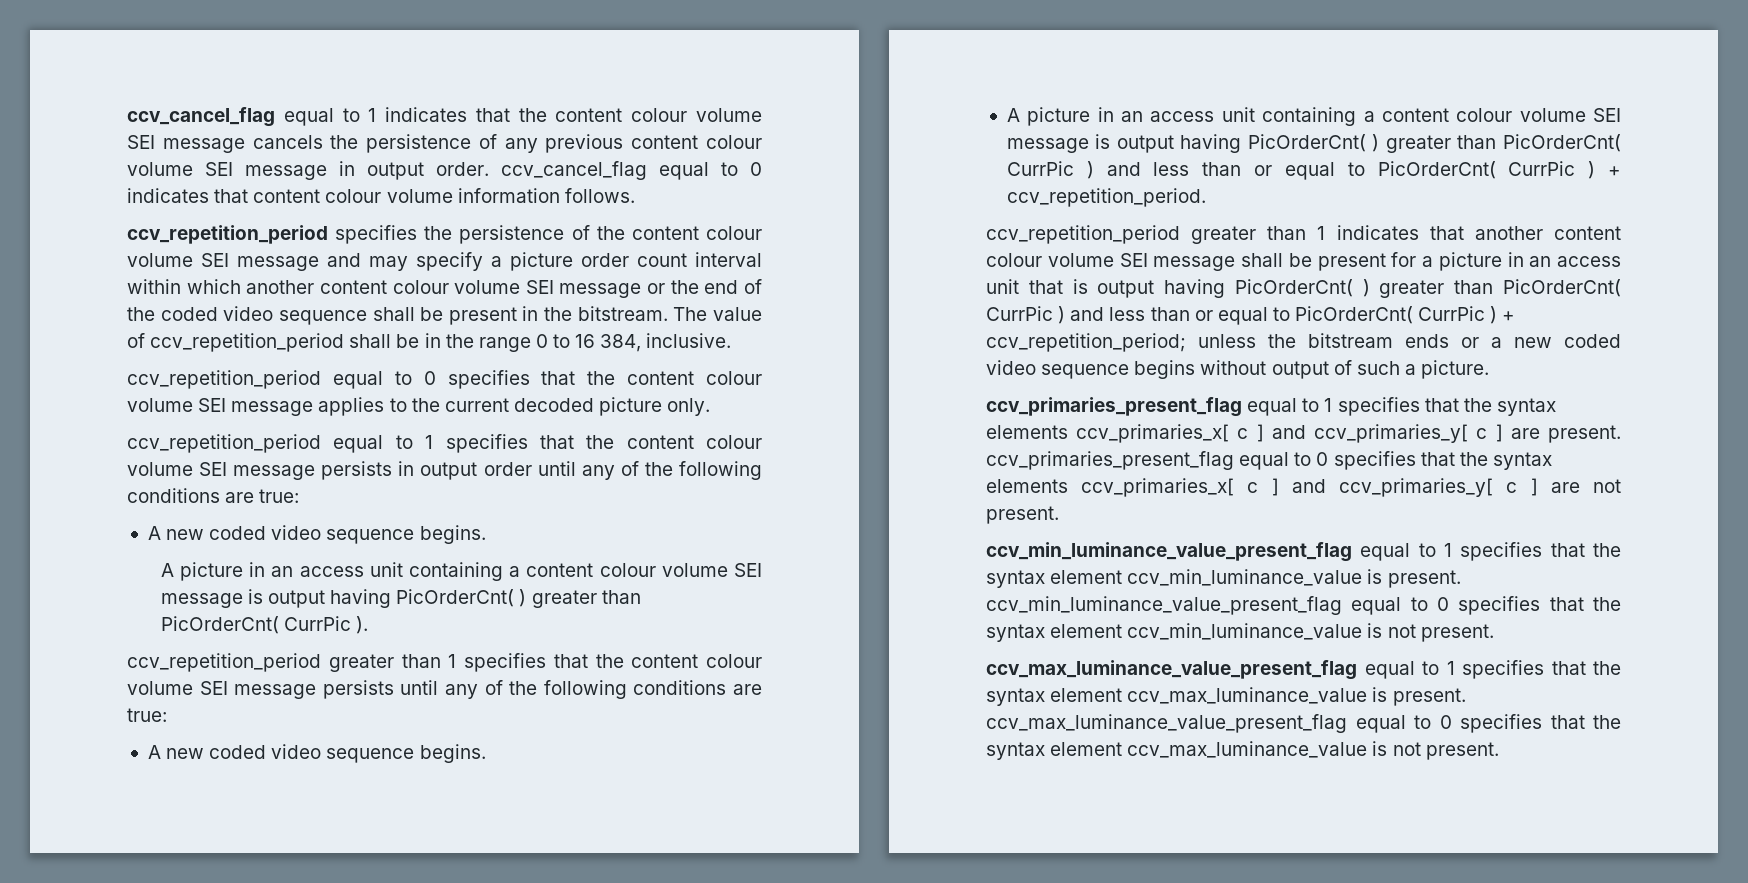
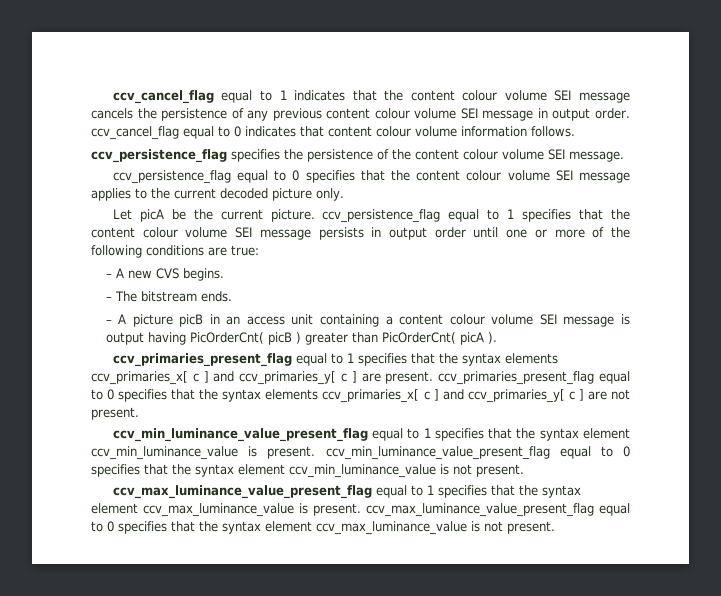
[127,225,328,244] ccv_repetition_period -> [91,149,227,163] ccv_persistence_flag
[237,252,762,271] [127,279,762,298] [127,306,762,325] [127,333,732,352] [127,370,321,389] message and may specify a picture order count interval within which another content colour volume SEI message or the end of the coded video sequence shall be present in the bitstream. The value of ccv_repetition_period shall be in the range 0 to 16 384, inclusive. // ccv_repetition_period -> [569,151,624,162] [112,170,231,184] message. // ccv_persistence_flag
[127,434,321,453] ccv_repetition_period -> [112,209,441,223] Let picA be the current picture. ccv_persistence_flag
[581,461,762,480] [127,488,300,503] [147,525,486,544] [160,562,243,581] any of the following conditions are true: // A new coded video sequence begins. // A picture -> [506,227,631,238] [91,245,259,258] [105,268,224,281] [105,291,232,302] [105,314,204,327] one or more of the following conditions are true: // – A new CVS begins. // – The bitstream ends. // – A picture picB
[519,589,641,608] [160,616,351,634] ) greater than PicOrderCnt( CurrPic -> [267,332,484,345] picB ) greater than PicOrderCnt( picA
[127,653,762,672] [127,680,763,699] [127,708,167,722] [147,744,486,763] [1006,107,1621,126] [1006,134,1621,153] [1006,161,1621,180] [1006,188,1206,207] [986,225,1621,244] [986,252,1621,271] [986,279,1621,298] [986,306,1516,325] [986,333,1621,352] [986,360,1490,379] // ccv_repetition_period greater than 1 specifies that the content colour volume SEI message persists until any of the following conditions are true: // A new coded video sequence begins. // A picture in an access unit containing a content colour volume SEI message is output having PicOrderCnt( ) greater than PicOrderCnt( CurrPic ) and less than or equal to PicOrderCnt( CurrPic ) + ccv_repetition_period. // ccv_repetition_period greater than 1 indicates that another content colour volume SEI message shall be present for a picture in an access unit that is output having PicOrderCnt( ) greater than PicOrderCnt( CurrPic ) and less than or equal to PicOrderCnt( CurrPic ) + ccv_repetition_period; unless the bitstream ends or a new coded video sequence begins without output of such a picture. -> (497, 338) none

